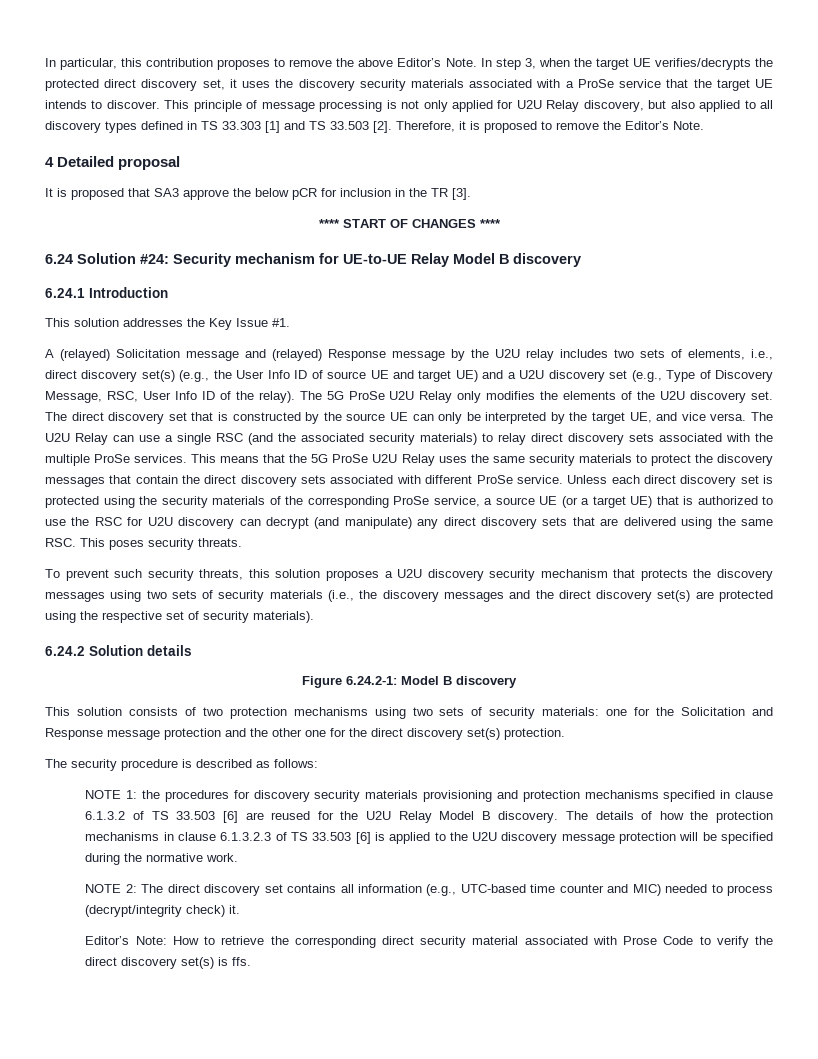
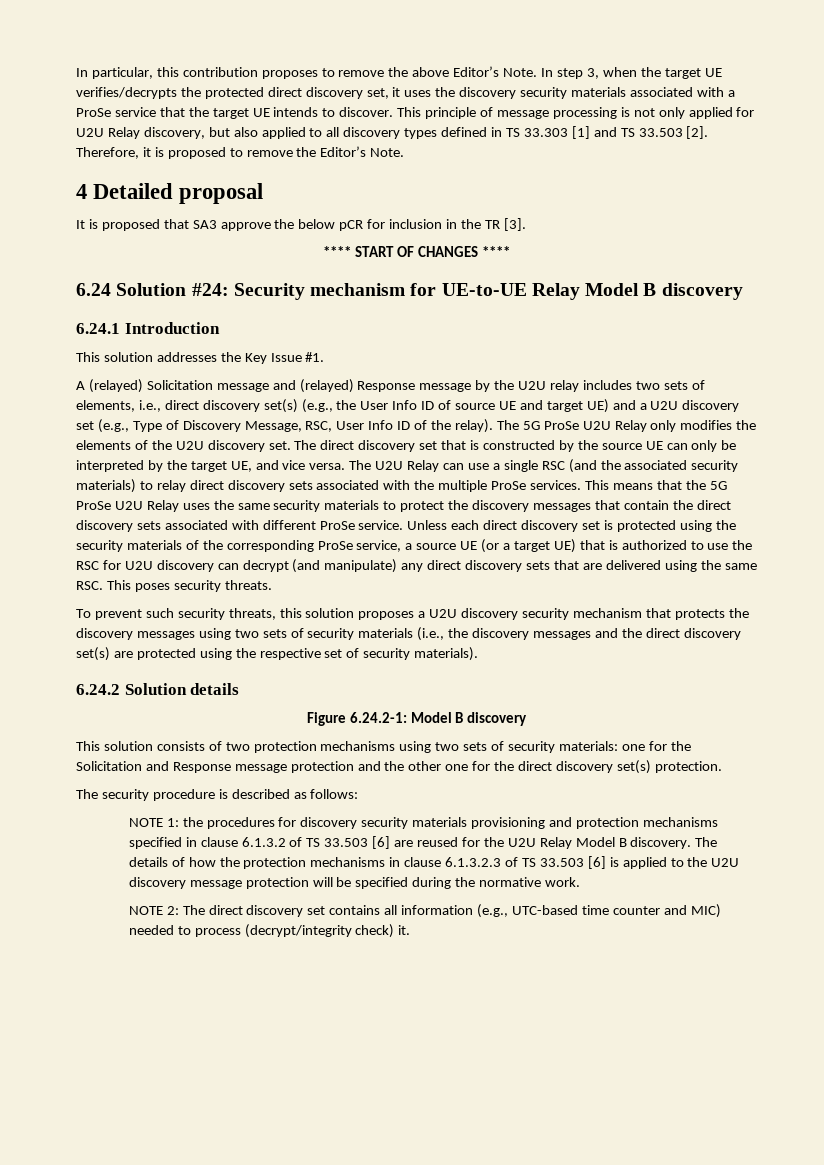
[85,936,774,948] [85,957,252,969] // Editor’s Note: How to retrieve the corresponding direct security material associated with Prose Code to verify the direct discovery set(s) is ffs. -> (411, 930) none

